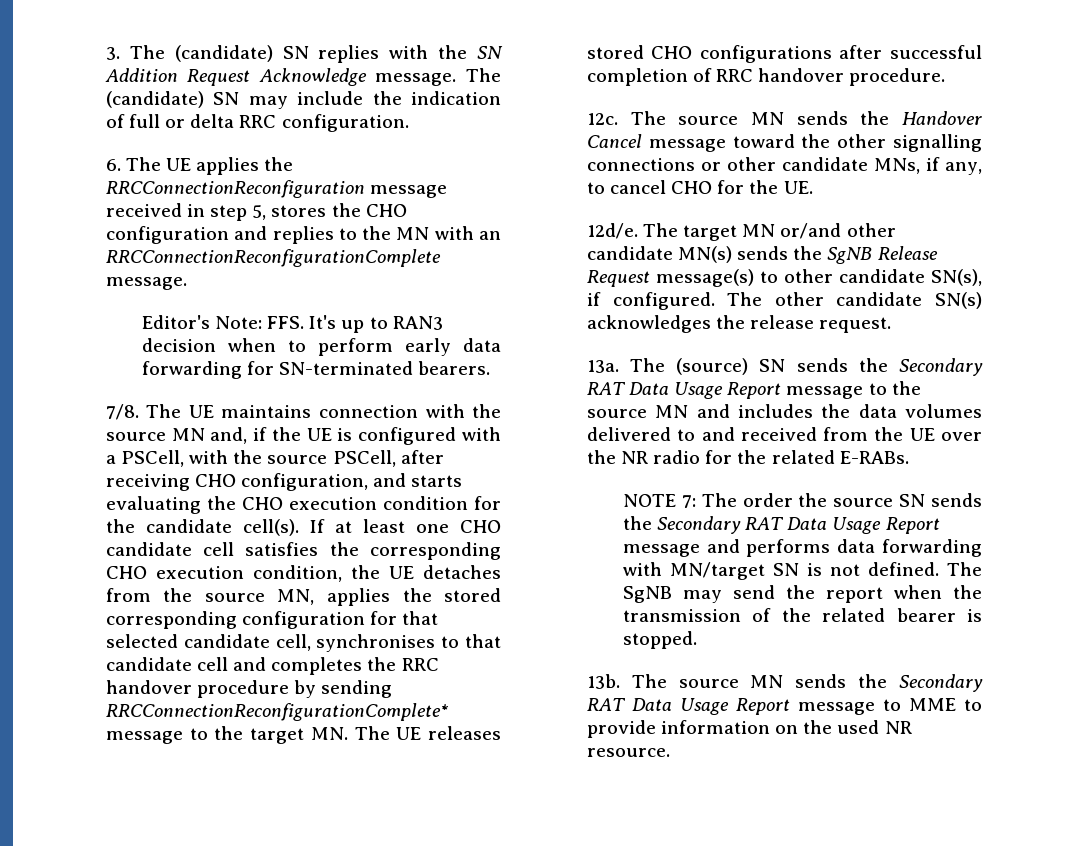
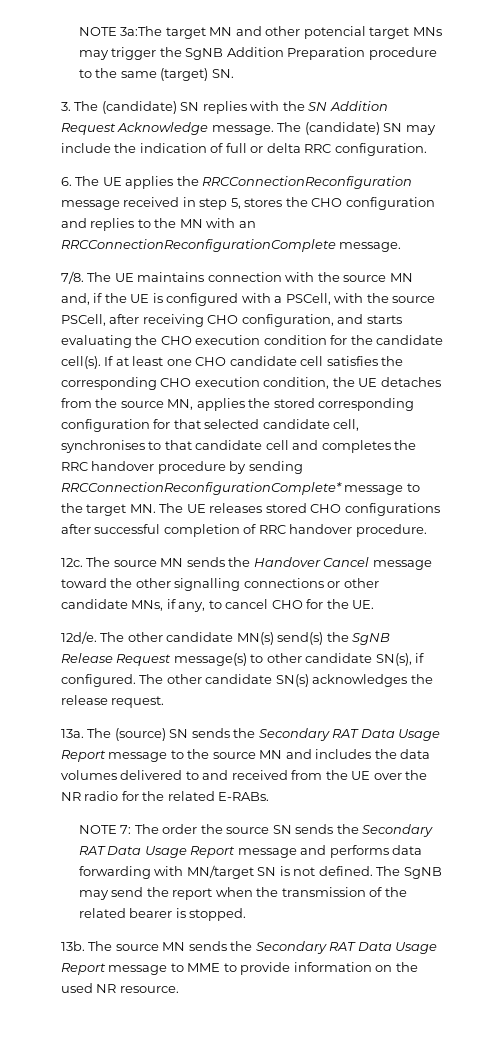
(105, 53) none -> [78,26,442,39] [78,47,437,60] [78,68,234,81] NOTE 3a:The target MN and other potencial target MNs may trigger the SgNB Addition Preparation procedure to the same (target) SN. //
[141,315,443,333] [141,338,502,356] [141,361,491,379] // Editor's Note: FFS. It's up to RAN3 decision when to perform early data forwarding for SN-terminated bearers. -> (402, 247) none
[683,223,842,241] target MN or/and -> (125, 637) none
[737,246,789,260] sends -> [277,632,324,645] send(s)

